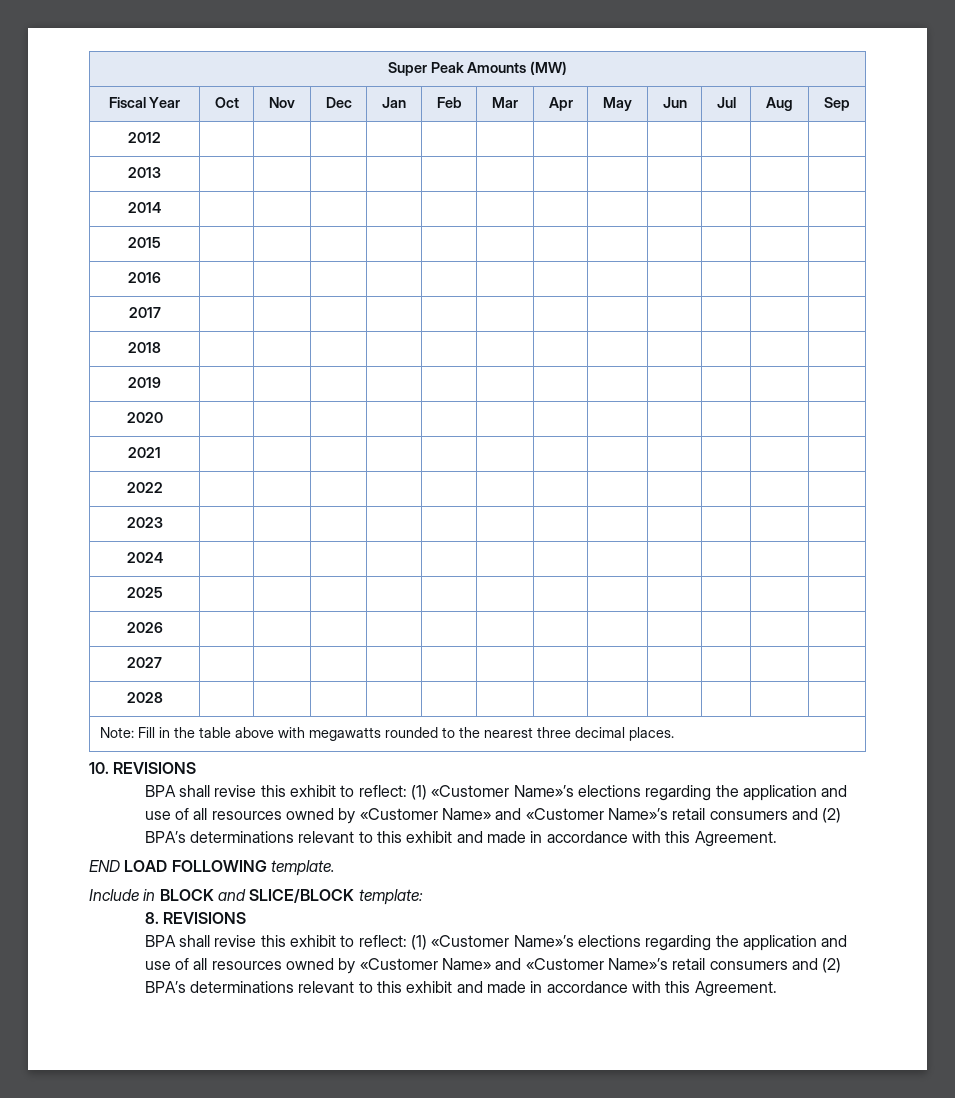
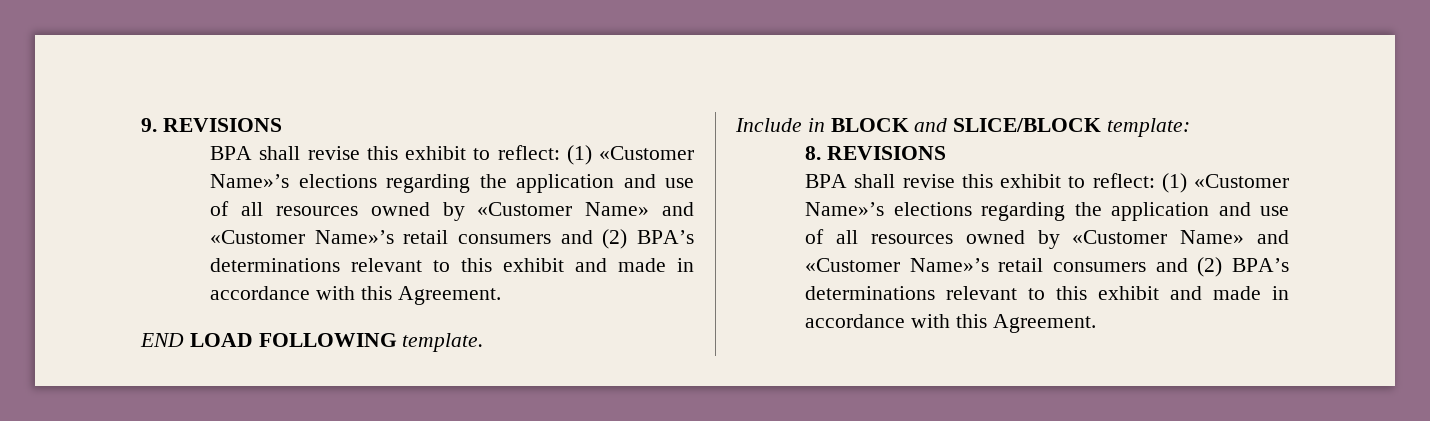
[387,61,568,76] [108,97,181,108] [214,97,239,108] [269,97,295,108] [325,97,352,108] [382,97,406,108] [436,97,462,108] [492,97,518,108] [548,97,573,111] [603,97,632,111] [662,97,687,108] [716,97,736,108] [766,97,793,111] [824,97,850,111] [128,132,161,143] [128,167,161,178] [128,202,161,213] [128,237,161,248] [128,272,161,283] [128,307,161,318] [128,342,161,353] [128,377,161,388] [126,412,163,423] [128,447,161,458] [126,482,163,493] [126,517,163,528] [126,552,163,563] [126,587,163,598] [126,622,163,633] [127,657,162,668] [126,692,163,703] [100,727,675,741] [89,762,109,774] Super Peak Amounts (MW) // Fiscal Year | Oct | Nov | Dec | Jan | Feb | Mar | Apr | May | Jun | Jul | Aug | Sep // 2012 | | | | | | | | | | | | // 2013 | | | | | | | | | | | | // 2014 | | | | | | | | | | | | // 2015 | | | | | | | | | | | | // 2016 | | | | | | | | | | | | // 2017 | | | | | | | | | | | | // 2018 | | | | | | | | | | | | // 2019 | | | | | | | | | | | | // 2020 | | | | | | | | | | | | // 2021 | | | | | | | | | | | | // 2022 | | | | | | | | | | | | // 2023 | | | | | | | | | | | | // 2024 | | | | | | | | | | | | // 2025 | | | | | | | | | | | | // 2026 | | | | | | | | | | | | // 2027 | | | | | | | | | | | | // 2028 | | | | | | | | | | | | // Note: Fill in the table above with megawatts rounded to the nearest three decimal places. // 10. -> [141,118,157,132] 9.

